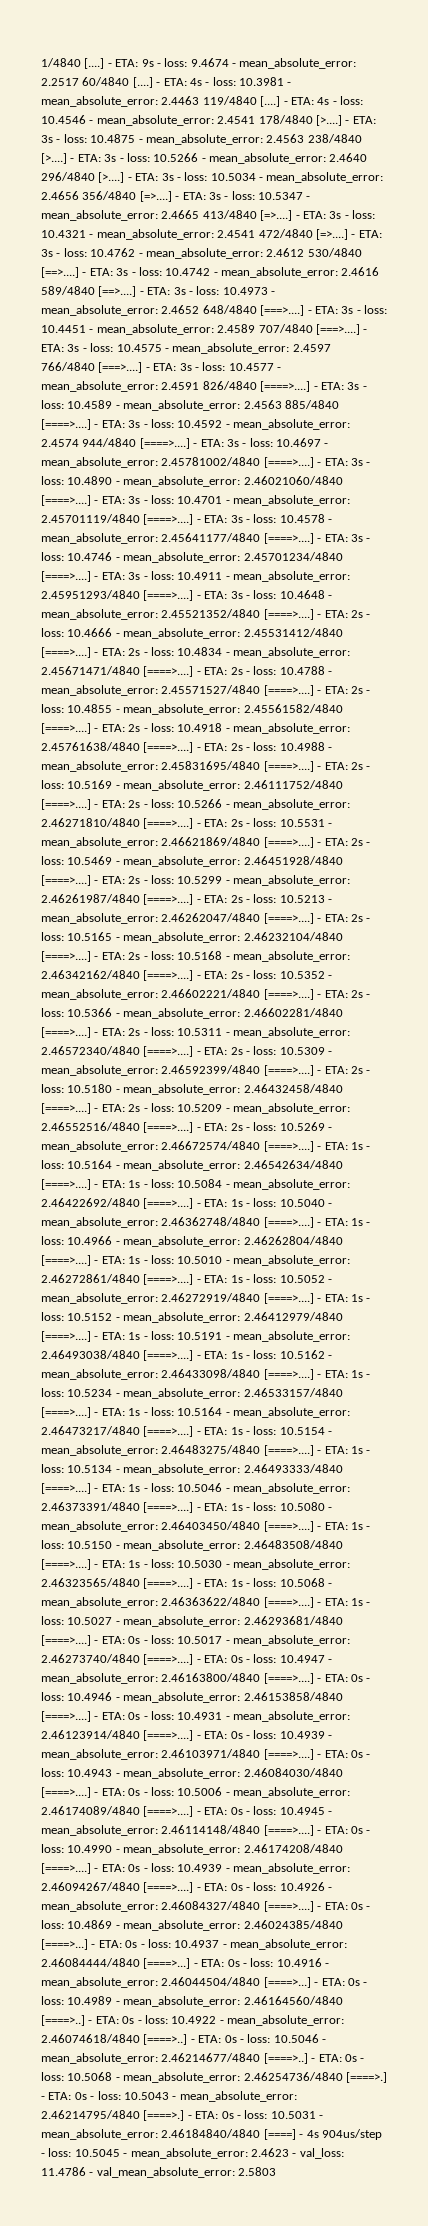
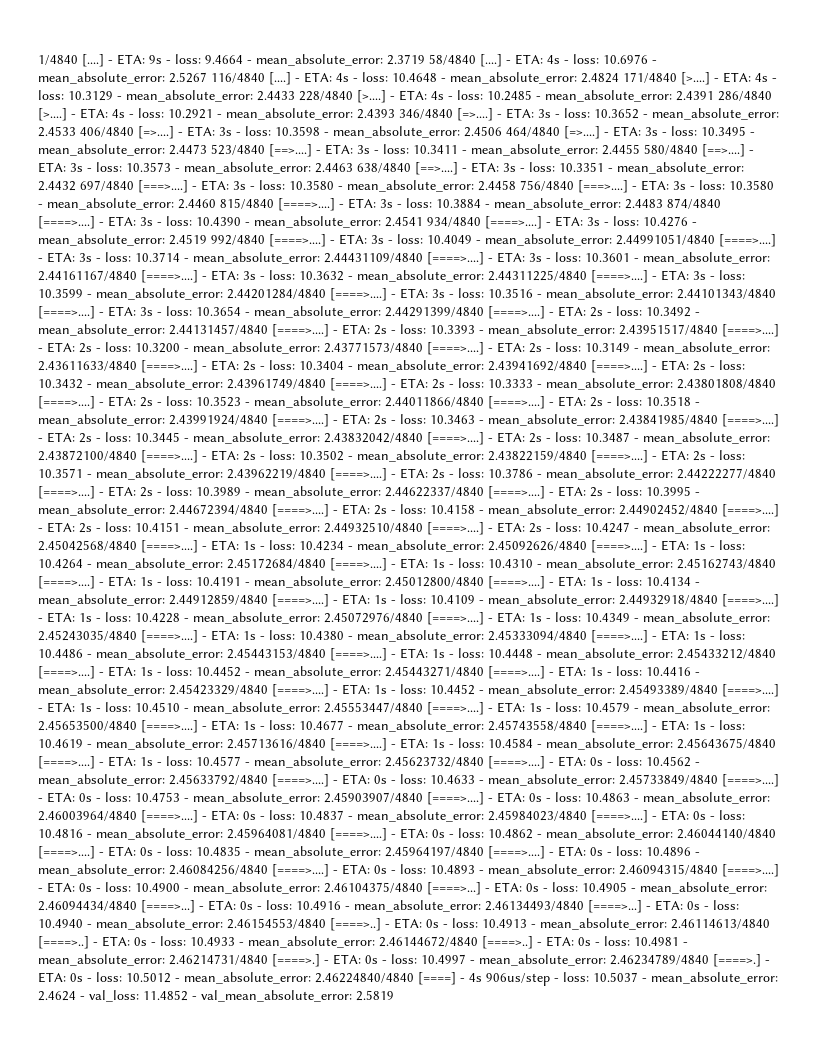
[190,58,357,69] [41,77,292,88] [41,96,363,107] [41,115,376,126] [41,134,362,145] [41,153,368,164] [41,172,384,183] [41,191,311,202] [41,210,375,221] [41,229,382,240] [41,248,362,259] [41,267,380,278] [41,286,275,297] [41,305,387,316] [41,324,368,335] [41,343,331,354] [41,362,281,373] [41,381,367,392] [41,400,339,411] [41,419,350,430] [41,438,329,449] [41,457,371,468] [41,476,343,487] [41,495,350,506] [41,514,332,525] [41,533,371,544] [41,552,343,563] [41,571,350,582] [41,590,332,601] [41,609,371,620] [41,628,343,639] [41,647,350,658] [41,666,332,677] [41,685,371,696] [41,704,343,715] [41,723,350,734] [41,742,332,753] [41,761,371,772] [41,780,343,791] [41,799,350,810] [41,818,332,829] [41,837,371,848] [41,856,343,867] [41,875,350,886] [41,894,332,905] [41,913,371,924] [41,932,343,943] [41,951,350,962] [41,970,332,981] [41,989,371,1000] [41,1008,343,1019] [41,1027,350,1038] [41,1046,332,1057] [41,1065,371,1076] [41,1084,343,1095] [41,1103,350,1114] [41,1122,332,1133] [41,1141,371,1152] [41,1160,343,1171] [41,1179,350,1190] [41,1198,332,1209] [41,1217,371,1228] [41,1236,343,1247] [41,1255,350,1266] [41,1274,332,1285] [41,1293,371,1304] [41,1312,343,1323] [41,1331,350,1342] [41,1350,332,1361] [41,1369,371,1380] [41,1388,343,1399] [41,1407,350,1418] [41,1426,332,1437] [41,1445,371,1456] [41,1464,343,1475] [41,1483,350,1494] [41,1502,332,1513] [41,1521,371,1532] [41,1540,343,1551] [41,1559,350,1570] [41,1578,332,1589] [41,1597,371,1608] [41,1616,343,1627] [41,1635,350,1646] [41,1654,332,1665] [41,1673,371,1684] [41,1692,343,1703] [41,1711,350,1722] [41,1730,332,1741] [41,1749,371,1760] [41,1768,343,1779] [41,1787,350,1798] [41,1806,332,1817] [41,1825,371,1836] [41,1844,343,1855] [41,1863,350,1874] [41,1882,332,1893] [41,1901,371,1912] [41,1920,343,1931] [41,1939,347,1950] [41,1958,140,1967] 9.4674 - mean_absolute_error: 2.2517 60/4840 [....] - ETA: 4s - loss: 10.3981 - mean_absolute_error: 2.4463 119/4840 [....] - ETA: 4s - loss: 10.4546 - mean_absolute_error: 2.4541 178/4840 [>....] - ETA: 3s - loss: 10.4875 - mean_absolute_error: 2.4563 238/4840 [>....] - ETA: 3s - loss: 10.5266 - mean_absolute_error: 2.4640 296/4840 [>....] - ETA: 3s - loss: 10.5034 - mean_absolute_error: 2.4656 356/4840 [=>....] - ETA: 3s - loss: 10.5347 - mean_absolute_error: 2.4665 413/4840 [=>....] - ETA: 3s - loss: 10.4321 - mean_absolute_error: 2.4541 472/4840 [=>....] - ETA: 3s - loss: 10.4762 - mean_absolute_error: 2.4612 530/4840 [==>....] - ETA: 3s - loss: 10.4742 - mean_absolute_error: 2.4616 589/4840 [==>....] - ETA: 3s - loss: 10.4973 - mean_absolute_error: 2.4652 648/4840 [===>....] - ETA: 3s - loss: 10.4451 - mean_absolute_error: 2.4589 707/4840 [===>....] - ETA: 3s - loss: 10.4575 - mean_absolute_error: 2.4597 766/4840 [===>....] - ETA: 3s - loss: 10.4577 - mean_absolute_error: 2.4591 826/4840 [====>....] - ETA: 3s - loss: 10.4589 - mean_absolute_error: 2.4563 885/4840 [====>....] - ETA: 3s - loss: 10.4592 - mean_absolute_error: 2.4574 944/4840 [====>....] - ETA: 3s - loss: 10.4697 - mean_absolute_error: 2.45781002/4840 [====>....] - ETA: 3s - loss: 10.4890 - mean_absolute_error: 2.46021060/4840 [====>....] - ETA: 3s - loss: 10.4701 - mean_absolute_error: 2.45701119/4840 [====>....] - ETA: 3s - loss: 10.4578 - mean_absolute_error: 2.45641177/4840 [====>....] - ETA: 3s - loss: 10.4746 - mean_absolute_error: 2.45701234/4840 [====>....] - ETA: 3s - loss: 10.4911 - mean_absolute_error: 2.45951293/4840 [====>....] - ETA: 3s - loss: 10.4648 - mean_absolute_error: 2.45521352/4840 [====>....] - ETA: 2s - loss: 10.4666 - mean_absolute_error: 2.45531412/4840 [====>....] - ETA: 2s - loss: 10.4834 - mean_absolute_error: 2.45671471/4840 [====>....] - ETA: 2s - loss: 10.4788 - mean_absolute_error: 2.45571527/4840 [====>....] - ETA: 2s - loss: 10.4855 - mean_absolute_error: 2.45561582/4840 [====>....] - ETA: 2s - loss: 10.4918 - mean_absolute_error: 2.45761638/4840 [====>....] - ETA: 2s - loss: 10.4988 - mean_absolute_error: 2.45831695/4840 [====>....] - ETA: 2s - loss: 10.5169 - mean_absolute_error: 2.46111752/4840 [====>....] - ETA: 2s - loss: 10.5266 - mean_absolute_error: 2.46271810/4840 [====>....] - ETA: 2s - loss: 10.5531 - mean_absolute_error: 2.46621869/4840 [====>....] - ETA: 2s - loss: 10.5469 - mean_absolute_error: 2.46451928/4840 [====>....] - ETA: 2s - loss: 10.5299 - mean_absolute_error: 2.46261987/4840 [====>....] - ETA: 2s - loss: 10.5213 - mean_absolute_error: 2.46262047/4840 [====>....] - ETA: 2s - loss: 10.5165 - mean_absolute_error: 2.46232104/4840 [====>....] - ETA: 2s - loss: 10.5168 - mean_absolute_error: 2.46342162/4840 [====>....] - ETA: 2s - loss: 10.5352 - mean_absolute_error: 2.46602221/4840 [====>....] - ETA: 2s - loss: 10.5366 - mean_absolute_error: 2.46602281/4840 [====>....] - ETA: 2s - loss: 10.5311 - mean_absolute_error: 2.46572340/4840 [====>....] - ETA: 2s - loss: 10.5309 - mean_absolute_error: 2.46592399/4840 [====>....] - ETA: 2s - loss: 10.5180 - mean_absolute_error: 2.46432458/4840 [====>....] - ETA: 2s - loss: 10.5209 - mean_absolute_error: 2.46552516/4840 [====>....] - ETA: 2s - loss: 10.5269 - mean_absolute_error: 2.46672574/4840 [====>....] - ETA: 1s - loss: 10.5164 - mean_absolute_error: 2.46542634/4840 [====>....] - ETA: 1s - loss: 10.5084 - mean_absolute_error: 2.46422692/4840 [====>....] - ETA: 1s - loss: 10.5040 - mean_absolute_error: 2.46362748/4840 [====>....] - ETA: 1s - loss: 10.4966 - mean_absolute_error: 2.46262804/4840 [====>....] - ETA: 1s - loss: 10.5010 - mean_absolute_error: 2.46272861/4840 [====>....] - ETA: 1s - loss: 10.5052 - mean_absolute_error: 2.46272919/4840 [====>....] - ETA: 1s - loss: 10.5152 - mean_absolute_error: 2.46412979/4840 [====>....] - ETA: 1s - loss: 10.5191 - mean_absolute_error: 2.46493038/4840 [====>....] - ETA: 1s - loss: 10.5162 - mean_absolute_error: 2.46433098/4840 [====>....] - ETA: 1s - loss: 10.5234 - mean_absolute_error: 2.46533157/4840 [====>....] - ETA: 1s - loss: 10.5164 - mean_absolute_error: 2.46473217/4840 [====>....] - ETA: 1s - loss: 10.5154 - mean_absolute_error: 2.46483275/4840 [====>....] - ETA: 1s - loss: 10.5134 - mean_absolute_error: 2.46493333/4840 [====>....] - ETA: 1s - loss: 10.5046 - mean_absolute_error: 2.46373391/4840 [====>....] - ETA: 1s - loss: 10.5080 - mean_absolute_error: 2.46403450/4840 [====>....] - ETA: 1s - loss: 10.5150 - mean_absolute_error: 2.46483508/4840 [====>....] - ETA: 1s - loss: 10.5030 - mean_absolute_error: 2.46323565/4840 [====>....] - ETA: 1s - loss: 10.5068 - mean_absolute_error: 2.46363622/4840 [====>....] - ETA: 1s - loss: 10.5027 - mean_absolute_error: 2.46293681/4840 [====>....] - ETA: 0s - loss: 10.5017 - mean_absolute_error: 2.46273740/4840 [====>....] - ETA: 0s - loss: 10.4947 - mean_absolute_error: 2.46163800/4840 [====>....] - ETA: 0s - loss: 10.4946 - mean_absolute_error: 2.46153858/4840 [====>....] - ETA: 0s - loss: 10.4931 - mean_absolute_error: 2.46123914/4840 [====>....] - ETA: 0s - loss: 10.4939 - mean_absolute_error: 2.46103971/4840 [====>....] - ETA: 0s - loss: 10.4943 - mean_absolute_error: 2.46084030/4840 [====>....] - ETA: 0s - loss: 10.5006 - mean_absolute_error: 2.46174089/4840 [====>....] - ETA: 0s - loss: 10.4945 - mean_absolute_error: 2.46114148/4840 [====>....] - ETA: 0s - loss: 10.4990 - mean_absolute_error: 2.46174208/4840 [====>....] - ETA: 0s - loss: 10.4939 - mean_absolute_error: 2.46094267/4840 [====>....] - ETA: 0s - loss: 10.4926 - mean_absolute_error: 2.46084327/4840 [====>....] - ETA: 0s - loss: 10.4869 - mean_absolute_error: 2.46024385/4840 [====>...] - ETA: 0s - loss: 10.4937 - mean_absolute_error: 2.46084444/4840 -> [205,54,657,67] [38,72,777,85] [38,90,772,103] [38,108,779,121] [38,126,755,139] [38,144,754,157] [38,162,744,175] [38,180,774,193] [38,198,721,211] [38,216,697,229] [38,234,776,247] [38,252,770,265] [38,270,745,283] [38,288,776,301] [38,306,700,319] [38,324,779,337] [38,342,770,355] [38,360,745,373] [38,378,776,391] [38,396,700,409] [38,414,779,427] [38,432,770,445] [38,450,745,463] [38,468,776,481] [38,486,700,499] [38,504,779,517] [38,522,770,535] [38,540,745,553] [38,558,776,571] [38,576,700,589] [38,594,779,607] [38,612,770,625] [38,630,745,643] [38,648,776,661] [38,666,700,679] [38,684,779,697] [38,702,770,715] [38,720,745,733] [38,738,776,751] [38,756,700,769] [38,774,779,787] [38,792,770,805] [38,810,745,823] [38,828,776,841] [38,846,700,859] [38,864,779,877] [38,882,767,895] [38,901,137,911] 9.4664 - mean_absolute_error: 2.3719 58/4840 [....] - ETA: 4s - loss: 10.6976 - mean_absolute_error: 2.5267 116/4840 [....] - ETA: 4s - loss: 10.4648 - mean_absolute_error: 2.4824 171/4840 [>....] - ETA: 4s - loss: 10.3129 - mean_absolute_error: 2.4433 228/4840 [>....] - ETA: 4s - loss: 10.2485 - mean_absolute_error: 2.4391 286/4840 [>....] - ETA: 4s - loss: 10.2921 - mean_absolute_error: 2.4393 346/4840 [=>....] - ETA: 3s - loss: 10.3652 - mean_absolute_error: 2.4533 406/4840 [=>....] - ETA: 3s - loss: 10.3598 - mean_absolute_error: 2.4506 464/4840 [=>....] - ETA: 3s - loss: 10.3495 - mean_absolute_error: 2.4473 523/4840 [==>....] - ETA: 3s - loss: 10.3411 - mean_absolute_error: 2.4455 580/4840 [==>....] - ETA: 3s - loss: 10.3573 - mean_absolute_error: 2.4463 638/4840 [==>....] - ETA: 3s - loss: 10.3351 - mean_absolute_error: 2.4432 697/4840 [===>....] - ETA: 3s - loss: 10.3580 - mean_absolute_error: 2.4458 756/4840 [===>....] - ETA: 3s - loss: 10.3580 - mean_absolute_error: 2.4460 815/4840 [====>....] - ETA: 3s - loss: 10.3884 - mean_absolute_error: 2.4483 874/4840 [====>....] - ETA: 3s - loss: 10.4390 - mean_absolute_error: 2.4541 934/4840 [====>....] - ETA: 3s - loss: 10.4276 - mean_absolute_error: 2.4519 992/4840 [====>....] - ETA: 3s - loss: 10.4049 - mean_absolute_error: 2.44991051/4840 [====>....] - ETA: 3s - loss: 10.3714 - mean_absolute_error: 2.44431109/4840 [====>....] - ETA: 3s - loss: 10.3601 - mean_absolute_error: 2.44161167/4840 [====>....] - ETA: 3s - loss: 10.3632 - mean_absolute_error: 2.44311225/4840 [====>....] - ETA: 3s - loss: 10.3599 - mean_absolute_error: 2.44201284/4840 [====>....] - ETA: 3s - loss: 10.3516 - mean_absolute_error: 2.44101343/4840 [====>....] - ETA: 3s - loss: 10.3654 - mean_absolute_error: 2.44291399/4840 [====>....] - ETA: 2s - loss: 10.3492 - mean_absolute_error: 2.44131457/4840 [====>....] - ETA: 2s - loss: 10.3393 - mean_absolute_error: 2.43951517/4840 [====>....] - ETA: 2s - loss: 10.3200 - mean_absolute_error: 2.43771573/4840 [====>....] - ETA: 2s - loss: 10.3149 - mean_absolute_error: 2.43611633/4840 [====>....] - ETA: 2s - loss: 10.3404 - mean_absolute_error: 2.43941692/4840 [====>....] - ETA: 2s - loss: 10.3432 - mean_absolute_error: 2.43961749/4840 [====>....] - ETA: 2s - loss: 10.3333 - mean_absolute_error: 2.43801808/4840 [====>....] - ETA: 2s - loss: 10.3523 - mean_absolute_error: 2.44011866/4840 [====>....] - ETA: 2s - loss: 10.3518 - mean_absolute_error: 2.43991924/4840 [====>....] - ETA: 2s - loss: 10.3463 - mean_absolute_error: 2.43841985/4840 [====>....] - ETA: 2s - loss: 10.3445 - mean_absolute_error: 2.43832042/4840 [====>....] - ETA: 2s - loss: 10.3487 - mean_absolute_error: 2.43872100/4840 [====>....] - ETA: 2s - loss: 10.3502 - mean_absolute_error: 2.43822159/4840 [====>....] - ETA: 2s - loss: 10.3571 - mean_absolute_error: 2.43962219/4840 [====>....] - ETA: 2s - loss: 10.3786 - mean_absolute_error: 2.44222277/4840 [====>....] - ETA: 2s - loss: 10.3989 - mean_absolute_error: 2.44622337/4840 [====>....] - ETA: 2s - loss: 10.3995 - mean_absolute_error: 2.44672394/4840 [====>....] - ETA: 2s - loss: 10.4158 - mean_absolute_error: 2.44902452/4840 [====>....] - ETA: 2s - loss: 10.4151 - mean_absolute_error: 2.44932510/4840 [====>....] - ETA: 2s - loss: 10.4247 - mean_absolute_error: 2.45042568/4840 [====>....] - ETA: 1s - loss: 10.4234 - mean_absolute_error: 2.45092626/4840 [====>....] - ETA: 1s - loss: 10.4264 - mean_absolute_error: 2.45172684/4840 [====>....] - ETA: 1s - loss: 10.4310 - mean_absolute_error: 2.45162743/4840 [====>....] - ETA: 1s - loss: 10.4191 - mean_absolute_error: 2.45012800/4840 [====>....] - ETA: 1s - loss: 10.4134 - mean_absolute_error: 2.44912859/4840 [====>....] - ETA: 1s - loss: 10.4109 - mean_absolute_error: 2.44932918/4840 [====>....] - ETA: 1s - loss: 10.4228 - mean_absolute_error: 2.45072976/4840 [====>....] - ETA: 1s - loss: 10.4349 - mean_absolute_error: 2.45243035/4840 [====>....] - ETA: 1s - loss: 10.4380 - mean_absolute_error: 2.45333094/4840 [====>....] - ETA: 1s - loss: 10.4486 - mean_absolute_error: 2.45443153/4840 [====>....] - ETA: 1s - loss: 10.4448 - mean_absolute_error: 2.45433212/4840 [====>....] - ETA: 1s - loss: 10.4452 - mean_absolute_error: 2.45443271/4840 [====>....] - ETA: 1s - loss: 10.4416 - mean_absolute_error: 2.45423329/4840 [====>....] - ETA: 1s - loss: 10.4452 - mean_absolute_error: 2.45493389/4840 [====>....] - ETA: 1s - loss: 10.4510 - mean_absolute_error: 2.45553447/4840 [====>....] - ETA: 1s - loss: 10.4579 - mean_absolute_error: 2.45653500/4840 [====>....] - ETA: 1s - loss: 10.4677 - mean_absolute_error: 2.45743558/4840 [====>....] - ETA: 1s - loss: 10.4619 - mean_absolute_error: 2.45713616/4840 [====>....] - ETA: 1s - loss: 10.4584 - mean_absolute_error: 2.45643675/4840 [====>....] - ETA: 1s - loss: 10.4577 - mean_absolute_error: 2.45623732/4840 [====>....] - ETA: 0s - loss: 10.4562 - mean_absolute_error: 2.45633792/4840 [====>....] - ETA: 0s - loss: 10.4633 - mean_absolute_error: 2.45733849/4840 [====>....] - ETA: 0s - loss: 10.4753 - mean_absolute_error: 2.45903907/4840 [====>....] - ETA: 0s - loss: 10.4863 - mean_absolute_error: 2.46003964/4840 [====>....] - ETA: 0s - loss: 10.4837 - mean_absolute_error: 2.45984023/4840 [====>....] - ETA: 0s - loss: 10.4816 - mean_absolute_error: 2.45964081/4840 [====>....] - ETA: 0s - loss: 10.4862 - mean_absolute_error: 2.46044140/4840 [====>....] - ETA: 0s - loss: 10.4835 - mean_absolute_error: 2.45964197/4840 [====>....] - ETA: 0s - loss: 10.4896 - mean_absolute_error: 2.46084256/4840 [====>....] - ETA: 0s - loss: 10.4893 - mean_absolute_error: 2.46094315/4840 [====>....] - ETA: 0s - loss: 10.4900 - mean_absolute_error: 2.46104375/4840 [====>...] - ETA: 0s - loss: 10.4905 - mean_absolute_error: 2.46094434/4840
[161,1977,368,1988] [41,1996,343,2007] [41,2015,344,2026] [41,2034,326,2045] [41,2053,365,2064] [41,2072,387,2083] [41,2091,297,2102] [41,2110,323,2121] [41,2129,261,2140] 2.46044504/4840 [====>...] - ETA: 0s - loss: 10.4989 - mean_absolute_error: 2.46164560/4840 [====>..] - ETA: 0s - loss: 10.4922 - mean_absolute_error: 2.46074618/4840 [====>..] - ETA: 0s - loss: 10.5046 - mean_absolute_error: 2.46214677/4840 [====>..] - ETA: 0s - loss: 10.5068 - mean_absolute_error: 2.46254736/4840 [====>.] - ETA: 0s - loss: 10.5043 - mean_absolute_error: 2.46214795/4840 [====>.] - ETA: 0s - loss: 10.5031 - mean_absolute_error: 2.46184840/4840 -> [485,900,739,913] [38,918,770,931] [38,936,688,949] [38,954,770,967] [38,972,414,984] 2.46134493/4840 [====>...] - ETA: 0s - loss: 10.4940 - mean_absolute_error: 2.46154553/4840 [====>..] - ETA: 0s - loss: 10.4913 - mean_absolute_error: 2.46114613/4840 [====>..] - ETA: 0s - loss: 10.4933 - mean_absolute_error: 2.46144672/4840 [====>..] - ETA: 0s - loss: 10.4981 - mean_absolute_error: 2.46214731/4840 [====>.] - ETA: 0s - loss: 10.4997 - mean_absolute_error: 2.46234789/4840 [====>.] - ETA: 0s - loss: 10.5012 - mean_absolute_error: 2.46224840/4840
[321,2129,382,2140] [41,2148,289,2159] 904us/step - loss: 10.5045 - mean_absolute_error: 2.4623 -> [486,972,778,986] [38,991,76,1001] 906us/step - loss: 10.5037 - mean_absolute_error: 2.4624
[41,2167,86,2176] 11.4786 -> [143,990,188,1001] 11.4852
[238,2167,277,2176] 2.5803 -> [356,990,394,1001] 2.5819

